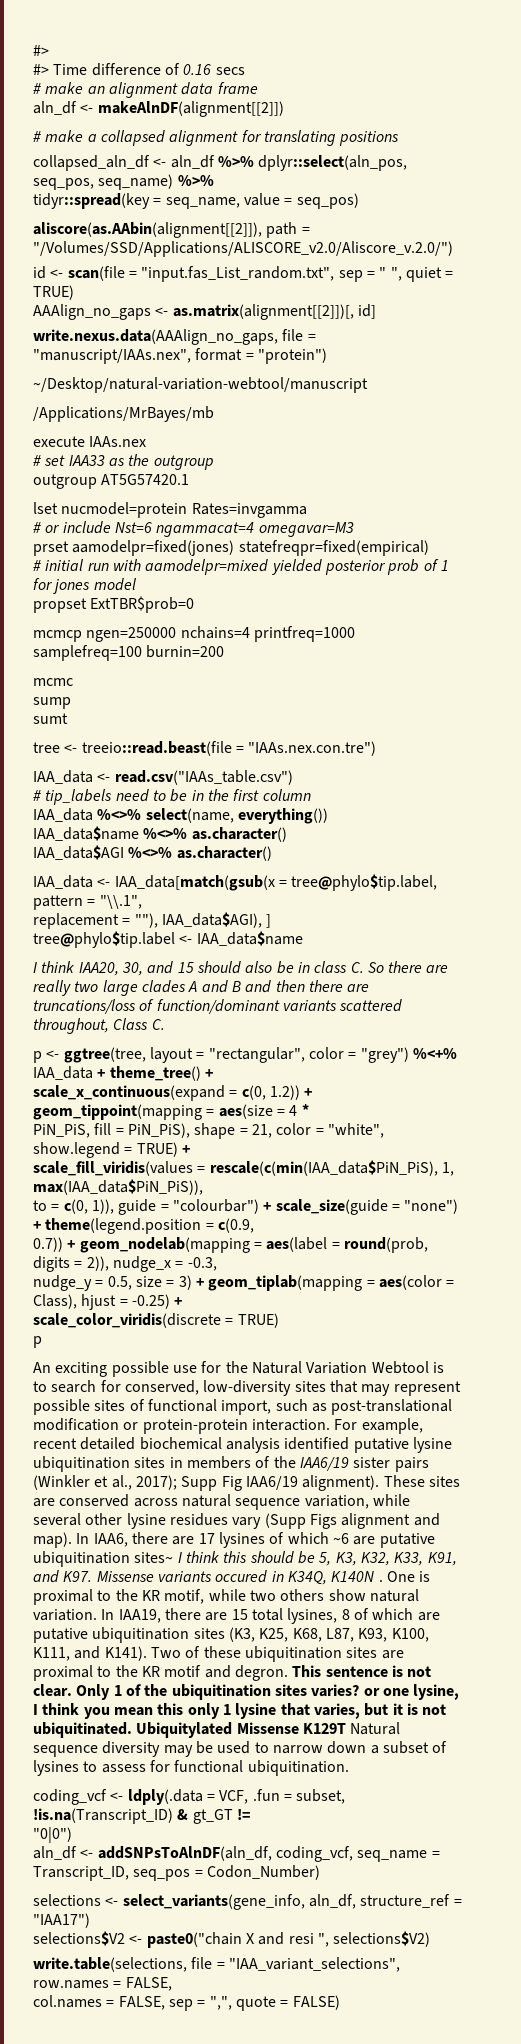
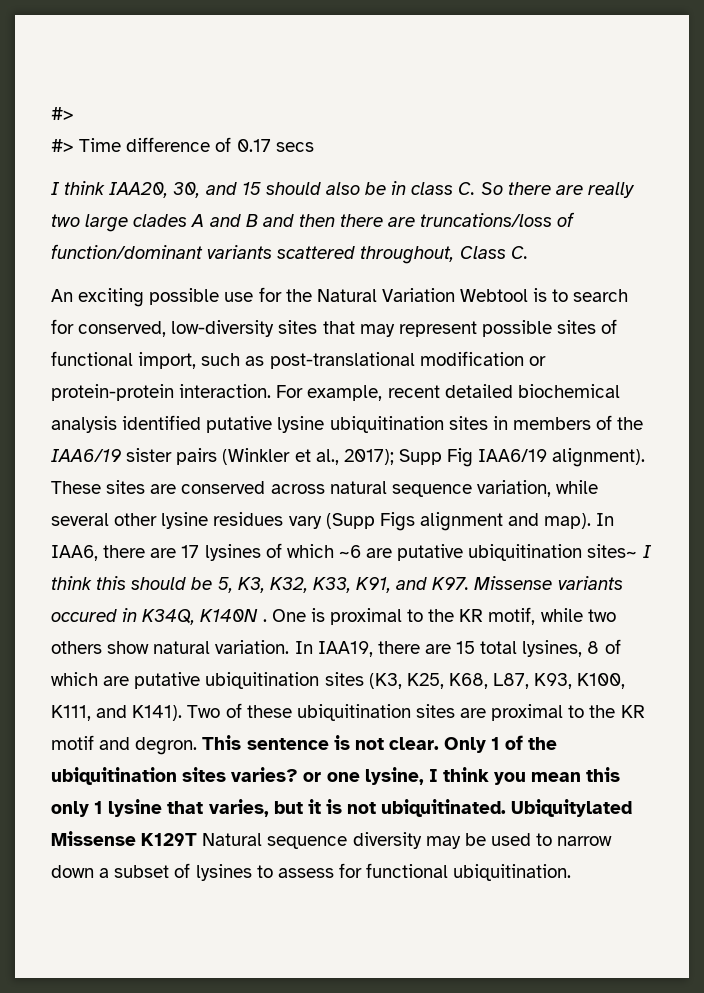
[183,64,212,75] 0.16 -> [236,139,271,152] 0.17
[33,82,258,98] [33,101,284,117] [33,130,400,146] [33,155,408,171] [33,174,214,190] [33,193,359,209] [33,222,310,238] [33,241,453,257] [33,266,454,282] [33,285,74,300] [33,304,376,320] [33,329,316,345] [33,348,327,364] [33,377,368,393] [33,406,214,422] [33,436,147,447] [33,454,214,470] [33,474,190,489] [33,502,307,518] [33,521,354,537] [33,540,429,556] [33,559,449,575] [33,578,136,594] [33,596,195,613] [33,626,355,642] [33,645,225,661] [33,678,73,686] [33,697,71,709] [33,713,68,724] [33,741,377,756] [33,770,293,785] [33,789,311,805] [33,808,328,824] [33,826,287,842] [33,845,272,861] [33,874,438,891] [33,895,142,910] [33,912,272,929] [33,931,303,948] // # make an alignment data frame // aln_df <- makeAlnDF(alignment[[2]]) // # make a collapsed alignment for translating positions // collapsed_aln_df <- aln_df %>% dplyr::select(aln_pos, seq_pos, seq_name) %>% // tidyr::spread(key = seq_name, value = seq_pos) // aliscore(as.AAbin(alignment[[2]]), path = "/Volumes/SSD/Applications/ALISCORE_v2.0/Aliscore_v.2.0/") // id <- scan(file = "input.fas_List_random.txt", sep = " ", quiet = TRUE) // AAAlign_no_gaps <- as.matrix(alignment[[2]])[, id] // write.nexus.data(AAAlign_no_gaps, file = "manuscript/IAAs.nex", format = "protein") // ~/Desktop/natural-variation-webtool/manuscript // /Applications/MrBayes/mb // execute IAAs.nex // # set IAA33 as the outgroup // outgroup AT5G57420.1 // lset nucmodel=protein Rates=invgamma // # or include Nst=6 ngammacat=4 omegavar=M3 // prset aamodelpr=fixed(jones) statefreqpr=fixed(empirical) // # initial run with aamodelpr=mixed yielded posterior prob of 1 for jones model // propset ExtTBR$prob=0 // mcmcp ngen=250000 nchains=4 printfreq=1000 samplefreq=100 burnin=200 // mcmc // sump // sumt // tree <- treeio::read.beast(file = "IAAs.nex.con.tre") // IAA_data <- read.csv("IAAs_table.csv") // # tip_labels need to be in the first column // IAA_data %<>% select(name, everything()) // IAA_data$name %<>% as.character() // IAA_data$AGI %<>% as.character() // IAA_data <- IAA_data[match(gsub(x = tree@phylo$tip.label, pattern = "\\.1", // replacement = ""), IAA_data$AGI), ] // tree@phylo$tip.label <- IAA_data$name -> (314, 147) none
[33,1047,457,1063] [33,1066,213,1081] [33,1085,313,1101] [33,1104,309,1120] [33,1123,384,1139] [33,1142,190,1158] [33,1160,454,1176] [33,1179,203,1195] [33,1199,459,1215] [33,1218,254,1234] [33,1237,428,1253] [33,1256,217,1272] [33,1275,455,1291] [33,1294,183,1310] [33,1313,279,1328] [33,1336,42,1348] // p <- ggtree(tree, layout = "rectangular", color = "grey") %<+% IAA_data + theme_tree() + // scale_x_continuous(expand = c(0, 1.2)) + geom_tippoint(mapping = aes(size = 4 * // PiN_PiS, fill = PiN_PiS), shape = 21, color = "white", show.legend = TRUE) + // scale_fill_viridis(values = rescale(c(min(IAA_data$PiN_PiS), 1, max(IAA_data$PiN_PiS)), // to = c(0, 1)), guide = "colourbar") + scale_size(guide = "none") + theme(legend.position = c(0.9, // 0.7)) + geom_nodelab(mapping = aes(label = round(prob, digits = 2)), nudge_x = -0.3, // nudge_y = 0.5, size = 3) + geom_tiplab(mapping = aes(color = Class), hjust = -0.25) + // scale_color_viridis(discrete = TRUE) // p -> (528, 252) none
[33,1789,346,1805] [33,1808,250,1824] [33,1827,72,1843] [33,1846,440,1862] [33,1865,320,1881] [33,1894,462,1910] [33,1913,90,1928] [33,1931,431,1948] [33,1957,400,1972] [33,1977,172,1991] [33,1995,340,2011] // coding_vcf <- ldply(.data = VCF, .fun = subset, !is.na(Transcript_ID) & gt_GT != // "0|0") // aln_df <- addSNPsToAlnDF(aln_df, coding_vcf, seq_name = Transcript_ID, seq_pos = Codon_Number) // selections <- select_variants(gene_info, aln_df, structure_ref = "IAA17") // selections$V2 <- paste0("chain X and resi ", selections$V2) // write.table(selections, file = "IAA_variant_selections", row.names = FALSE, // col.names = FALSE, sep = ",", quote = FALSE) -> (572, 872) none

